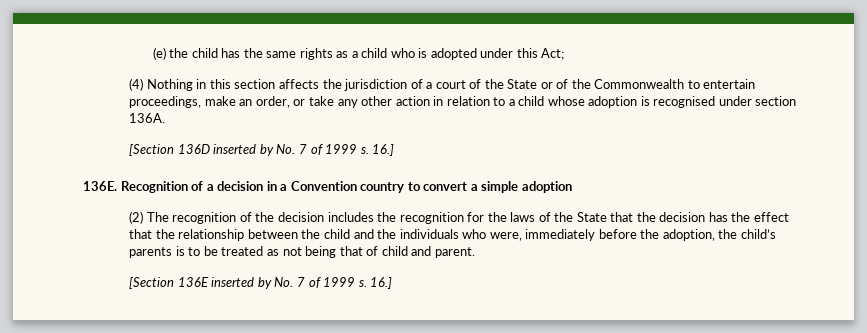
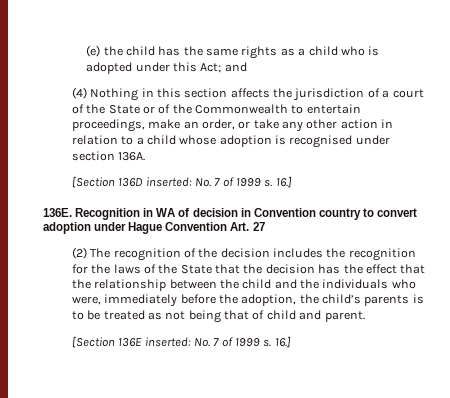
(565, 54) none -> [224,62,247,72] and
[213,144,274,156] inserted by -> [145,177,192,187] inserted:
[191,181,214,191] of a -> [143,208,190,217] in WA of
[280,184,288,191] a -> (251, 212) none
[470,181,572,193] a simple adoption -> [43,222,265,234] adoption under Hague Convention Art. 27
[211,277,272,289] inserted by -> [144,337,191,347] inserted:

